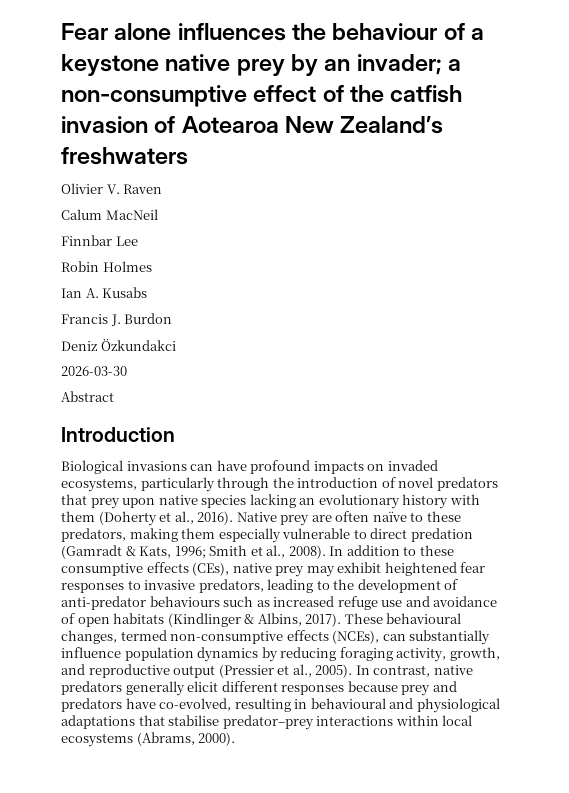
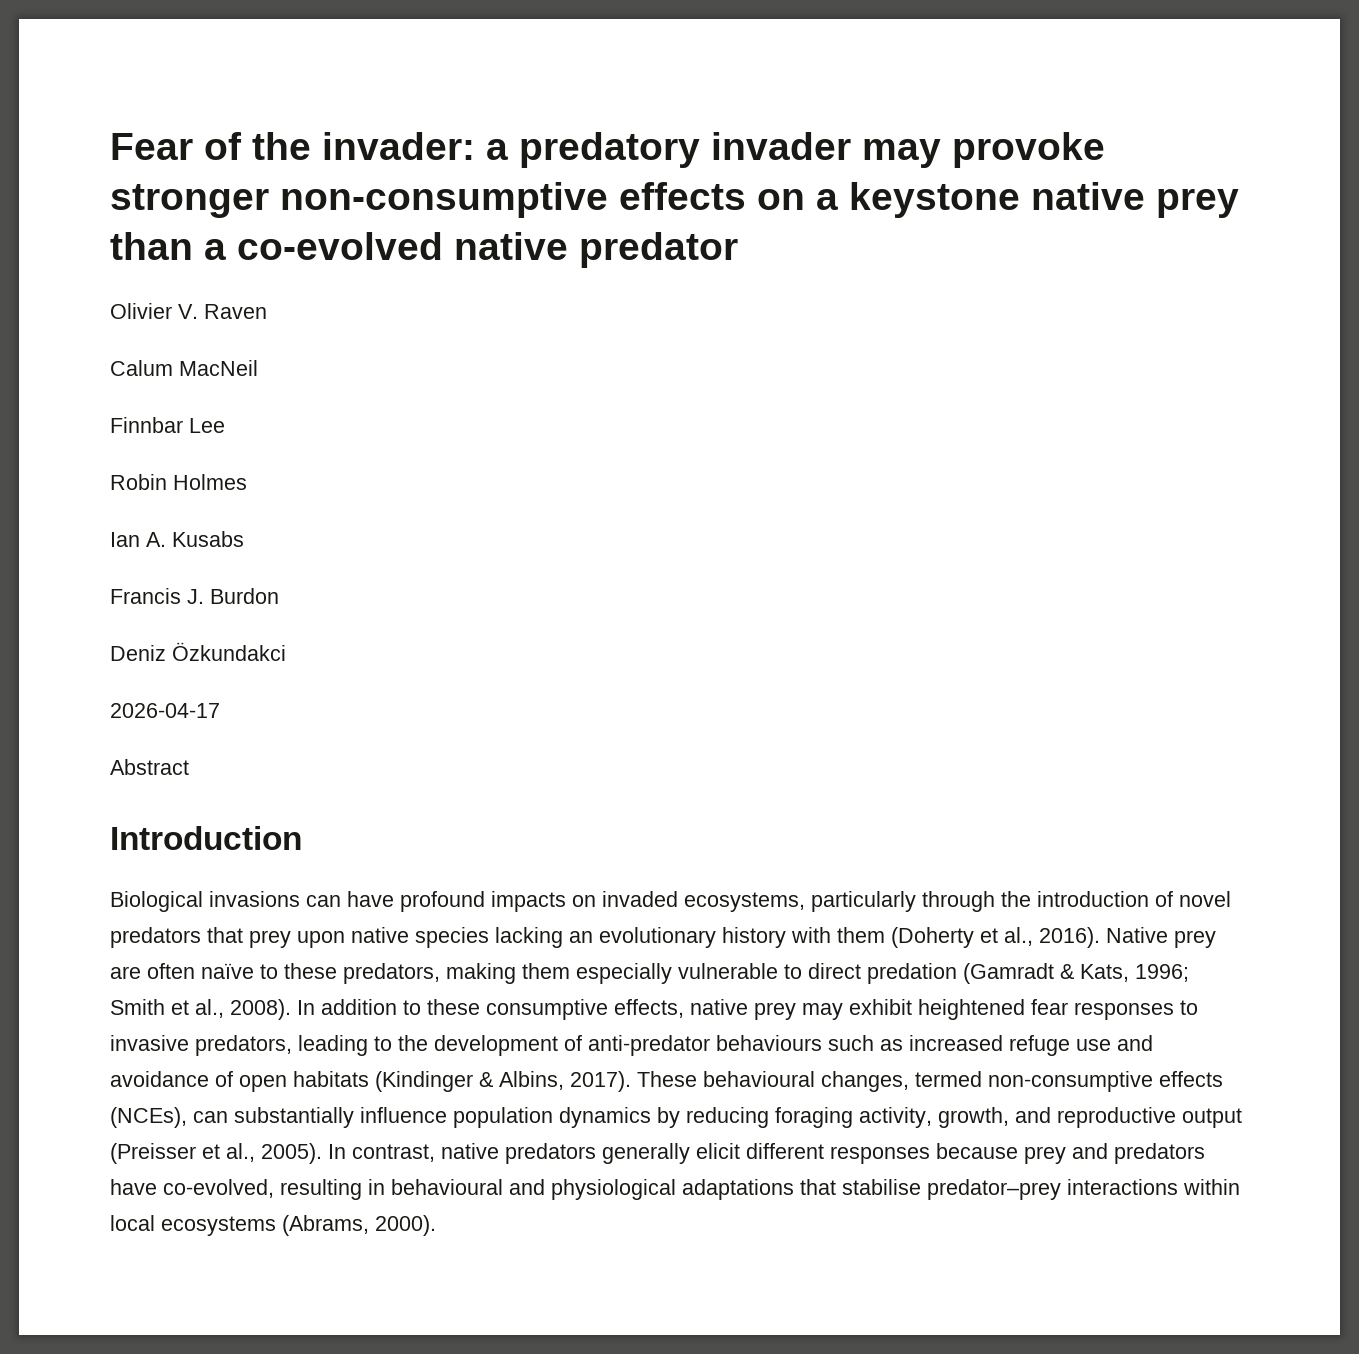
[114,23,485,41] [61,54,462,76] [61,85,463,107] [61,116,444,134] [61,147,188,165] alone influences the behaviour of a keystone native prey by an invader; a non-consumptive effect of the catfish invasion of Aotearoa New Zealand’s freshwaters -> [204,132,1105,168] [110,182,1239,218] [110,232,738,268] of the invader: a predatory invader may provoke stronger non-consumptive effects on a keystone native prey than a co-evolved native predator
[61,366,127,376] 2026-03-30 -> [110,703,220,718] 2026-04-17
[146,562,230,576] effects (CEs), -> [614,999,684,1018] effects,
[167,613,241,627] (Kindlinger -> [375,1071,473,1092] (Kindinger
[218,664,274,678] (Pressier -> [110,1143,196,1164] (Preisser

